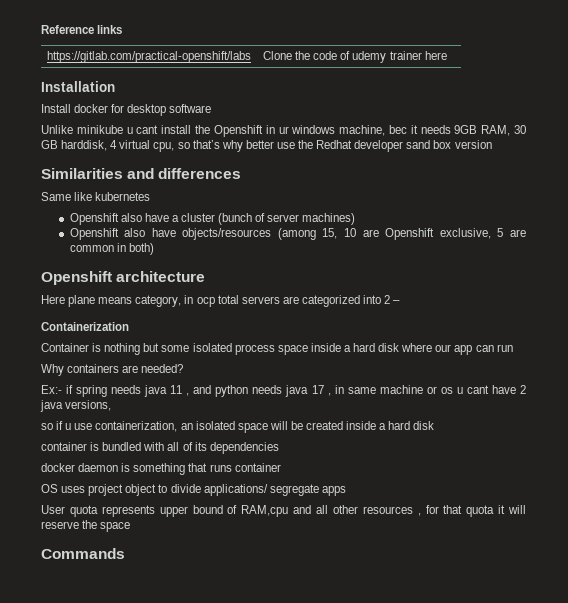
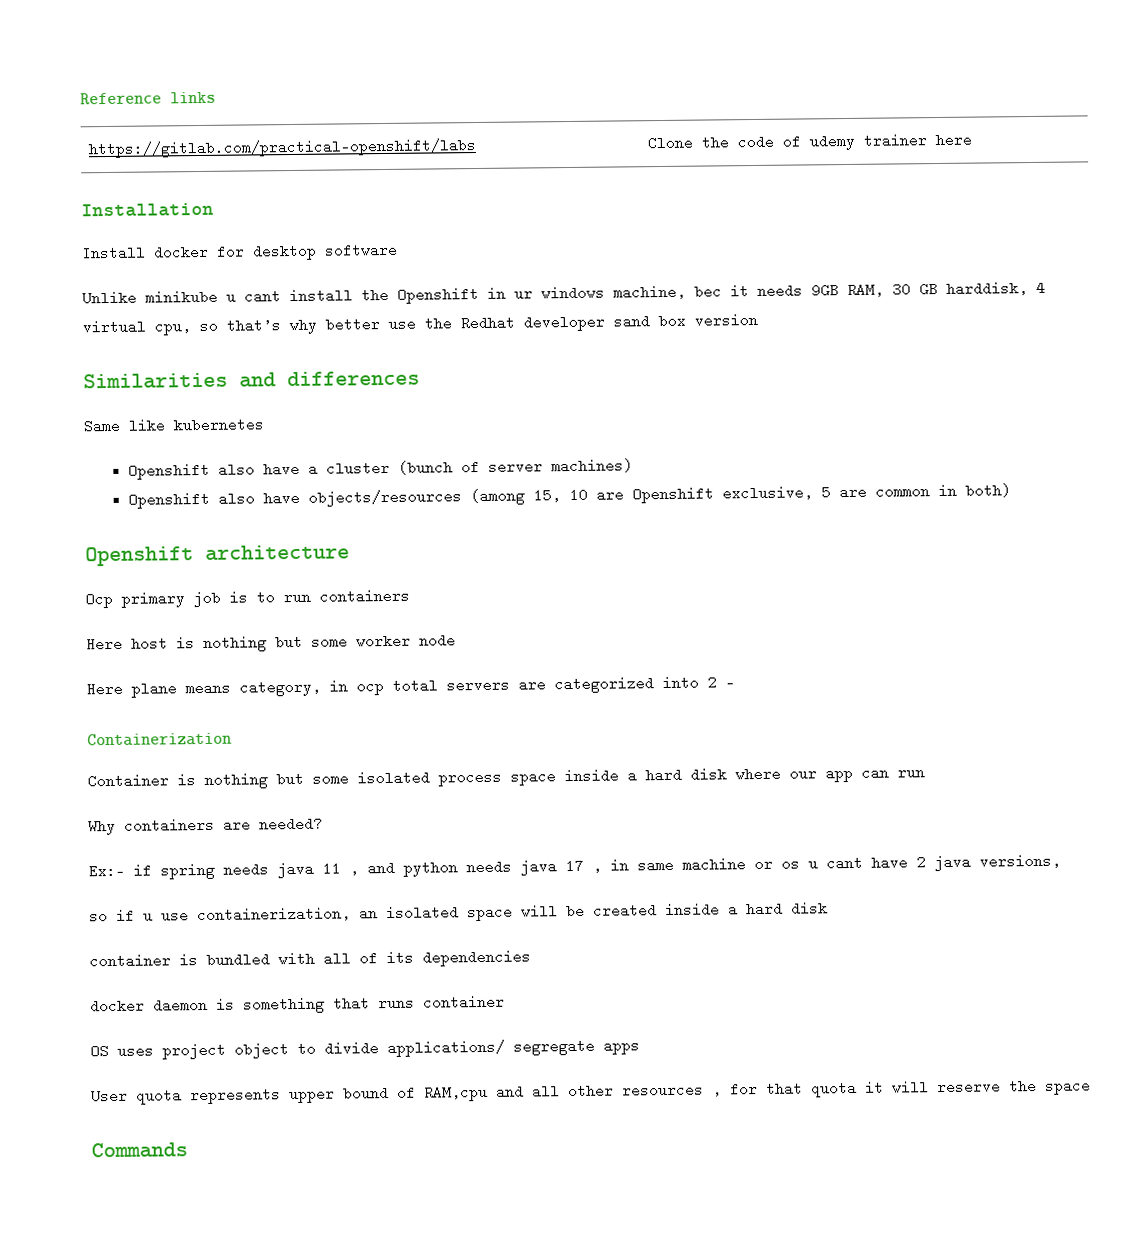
(206, 276) none -> [85,588,410,609] [86,633,456,652] // Ocp primary job is to run containers // Here host is nothing but some worker node

